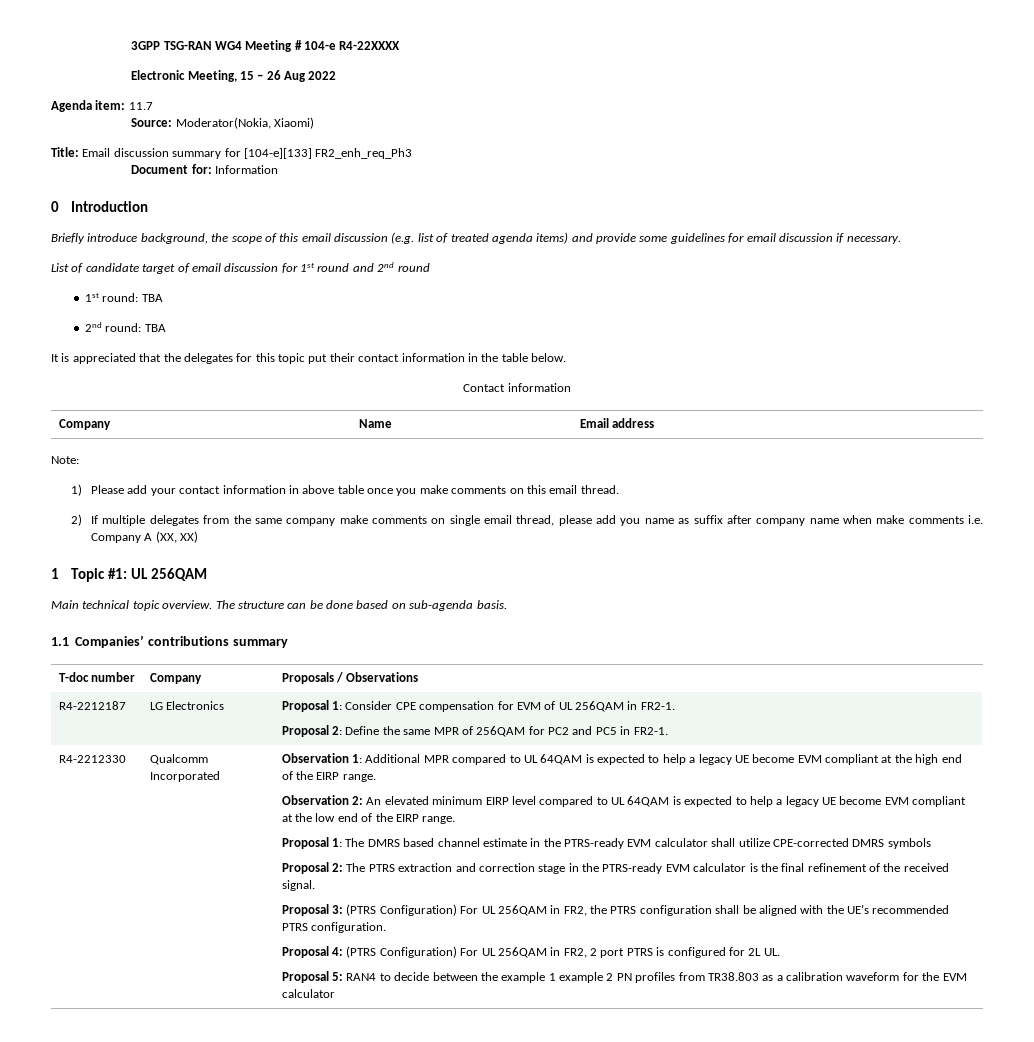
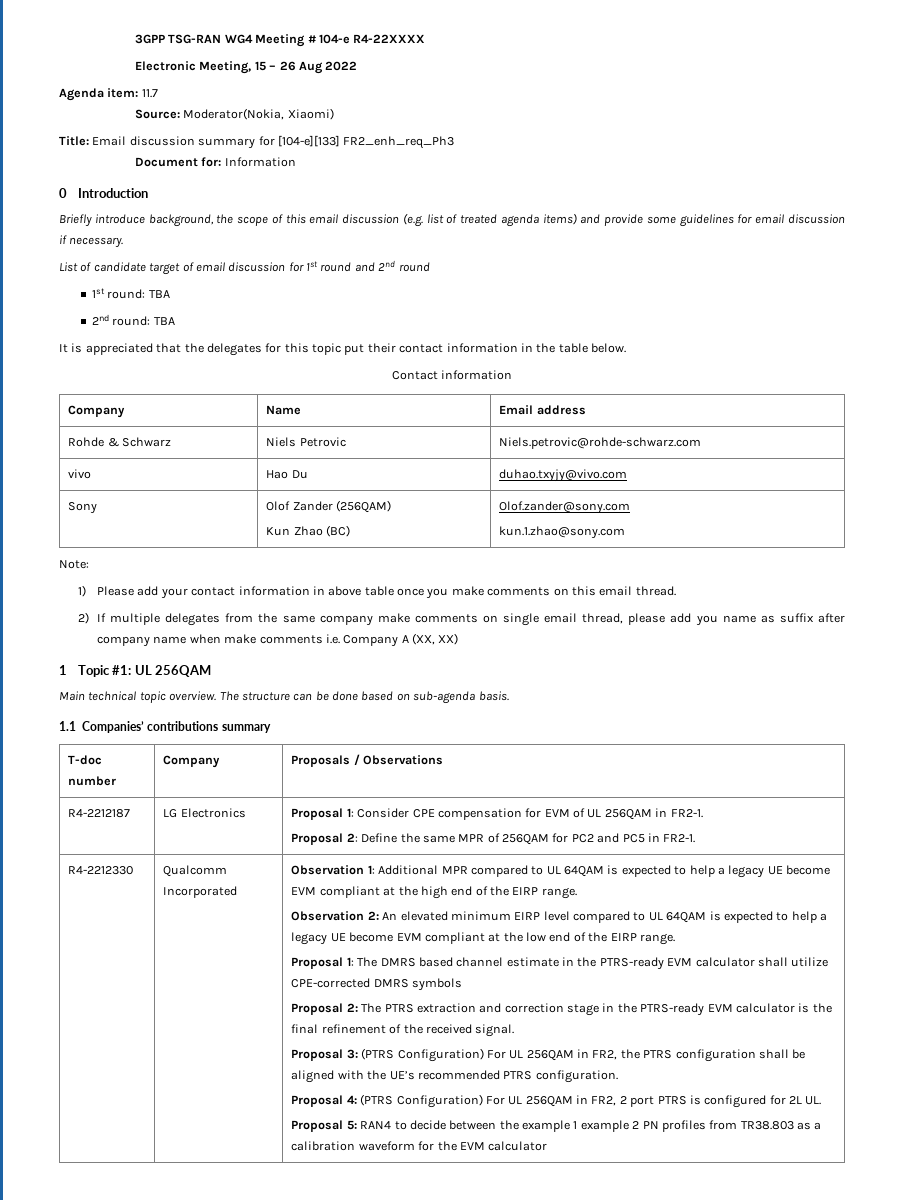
(655, 423) none -> [68,437,172,447] [266,437,346,447] [499,437,702,449] [68,469,92,479] [266,470,308,479] [499,469,628,482] [68,502,98,514] [266,500,392,513] [266,525,351,537] [499,501,631,514] [499,526,626,539] // Rohde & Schwarz | Niels Petrovic | Niels.petrovic@rohde-schwarz.com // vivo | Hao Du | duhao.txyjy@vivo.com // Sony | Olof Zander (256QAM) // Kun Zhao (BC) | Olof.zander@sony.com // kun.1.zhao@sony.com

